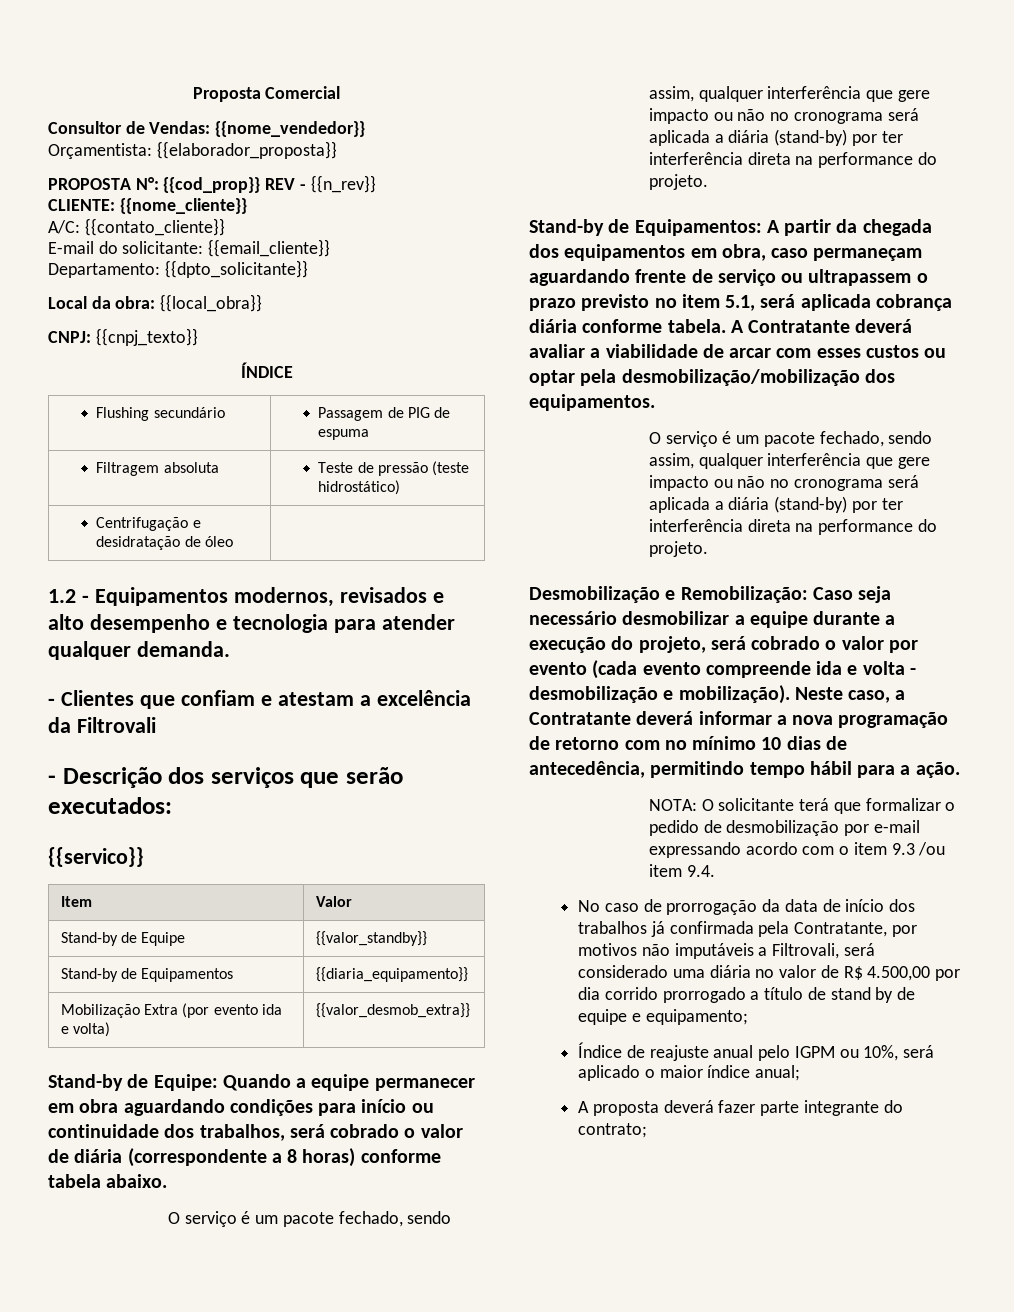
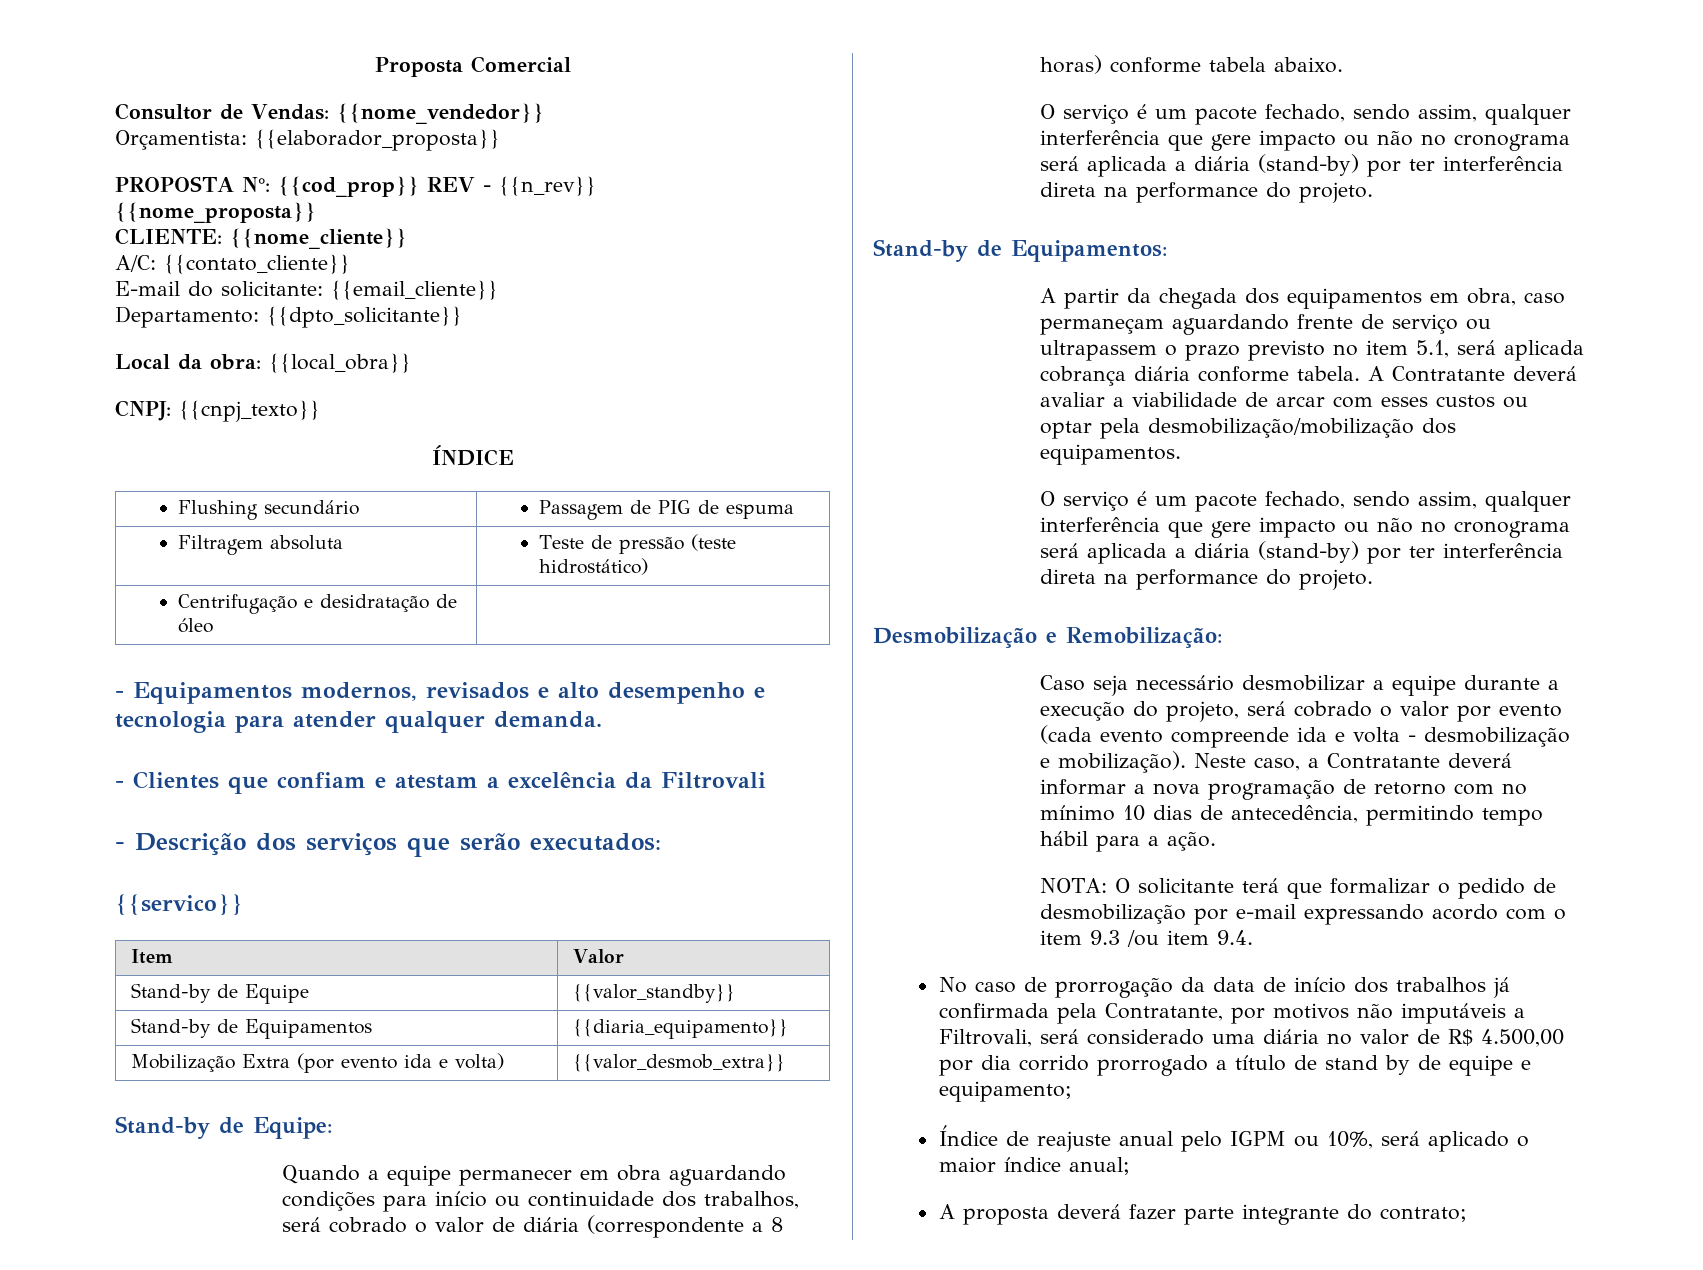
(376, 184) none -> [115,202,316,223] // {{nome_proposta}}
[48,589,76,603] 1.2 -> (213, 625) none
(218, 1082) none -> (333, 1128) //
(762, 227) none -> (1168, 251) //
(808, 594) none -> (1223, 637) //

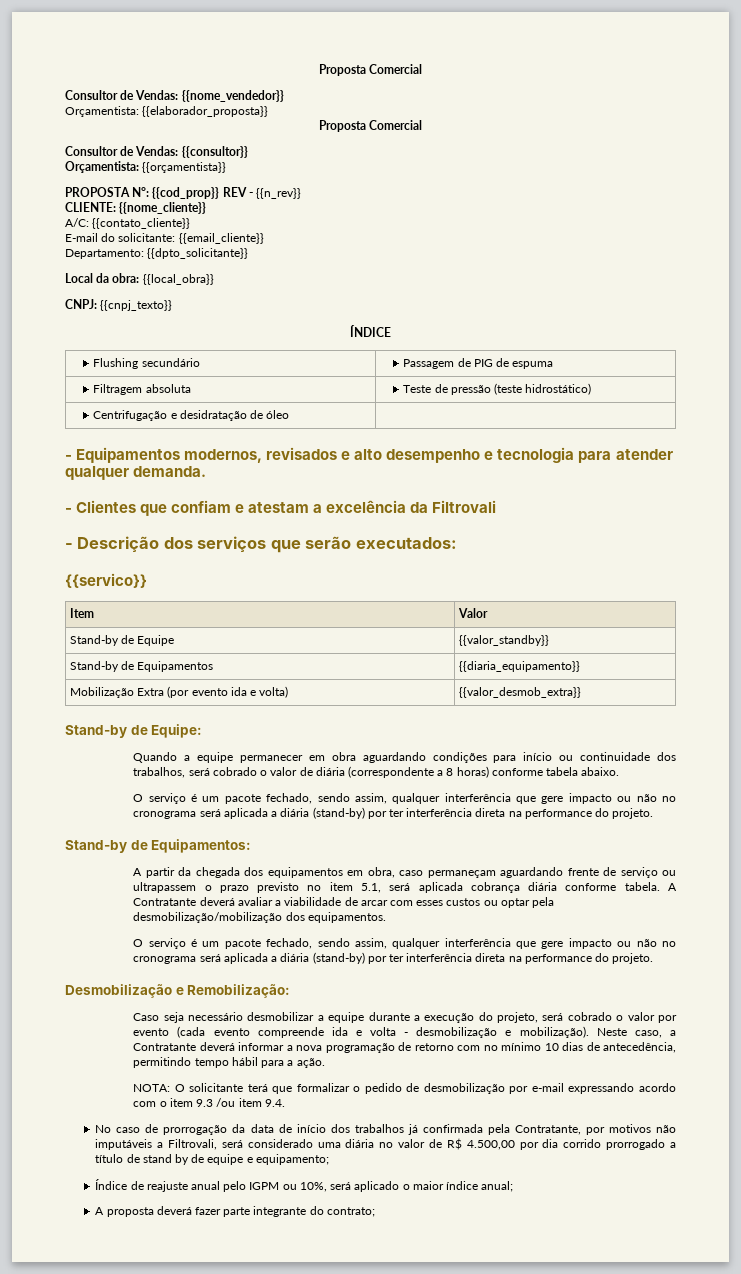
(500, 140) none -> [318,120,423,132] [65,146,248,158] [65,161,227,173] // Proposta Comercial // Consultor de Vendas: {{consultor}} // Orçamentista: {{orçamentista}}
[115,202,316,223] // {{nome_proposta}} -> (302, 193) none

